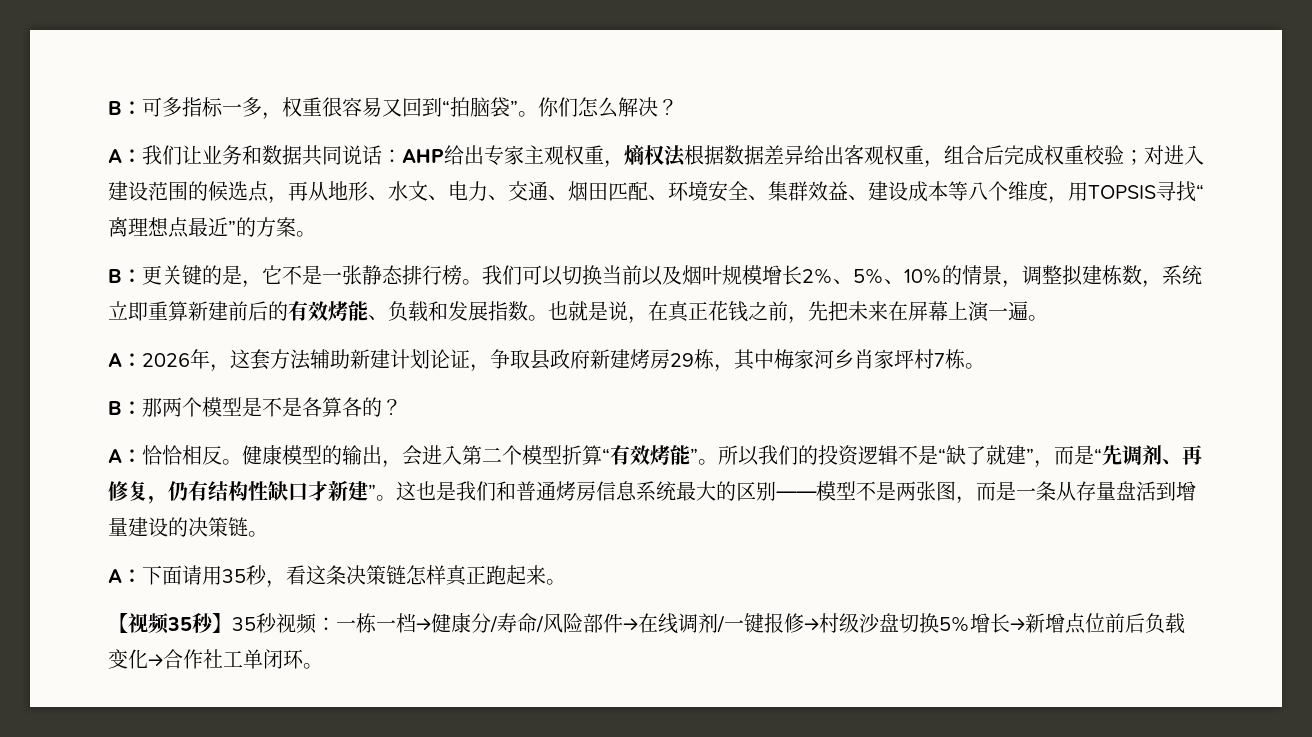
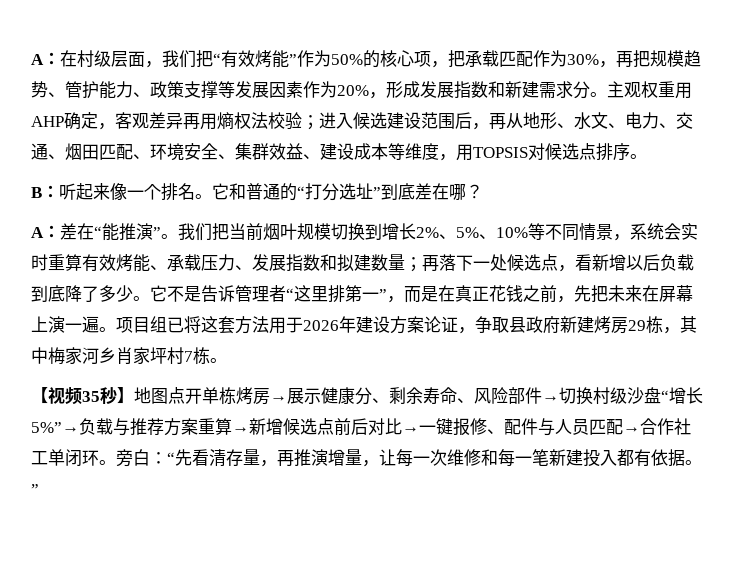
[108,97,678,120] [108,145,1204,168] [108,181,269,202] B：可多指标一多，权重很容易又回到“拍脑袋”。你们怎么解决？ // A：我们让业务和数据共同说话：AHP给出专家主观权重，熵权法根据数据差异给出客观权重，组合后完成权重校验；对进入建设范围的候选点 -> [31,50,701,68] [31,81,692,99] [31,112,472,130] A：在村级层面，我们把“有效烤能”作为50%的核心项，把承载匹配作为30%，再把规模趋势、管护能力、政策支撑等发展因素作为20%，形成发展指数和新建需求分。主观权重用AHP确定，客观差异再用熵权法校验；进入候选建设范围后
[968,181,1008,201] 八个 -> (405, 151) none
[1156,181,1204,202] [108,217,316,238] [108,265,682,288] 寻找“离理想点最近”的方案。 // B：更关键的是，它不是一张静态排行榜。我们可以切换当前以及 -> [528,143,647,161] [31,183,483,201] [31,223,263,241] 对候选点排序。 // B：听起来像一个排名。它和普通的“打分选址”到底差在哪？ // A：差在“能推演”。我们把当前
(762, 275) none -> [331,223,382,241] 切换到
[942,265,1202,288] [108,301,648,324] 的情景，调整拟建栋数，系统立即重算新建前后的有效烤能、负载和发展指数。也就是说， -> [528,223,698,241] [31,254,694,272] [31,285,438,303] 等不同情景，系统会实时重算有效烤能、承载压力、发展指数和拟建数量；再落下一处候选点，看新增以后负载到底降了多少。它不是告诉管理者“这里排第一”，而是
[108,349,430,372] // A：2026年，这套方法辅助新建计划 -> [116,316,424,334] 项目组已将这套方法用于2026年建设方案
[108,397,402,417] [108,445,1202,468] [108,480,1196,504] [108,517,268,537] [108,565,566,588] [108,613,1185,634] [108,649,148,669] B：那两个模型是不是各算各的？ // A：恰恰相反。健康模型的输出，会进入第二个模型折算“有效烤能”。所以我们的投资逻辑不是“缺了就建”，而是“先调剂、再修复，仍有结构性缺口才新建”。这也是我们和普通烤房信息系统最大的区别——模型不是两张图，而是一条从存量盘活到增量建设的决策链。 // A：下面请用35秒，看这条决策链怎样真正跑起来。 // 【视频35秒】35秒视频：一栋一档→健康分/寿命/风险部件→在线调剂/一键报修→村级沙盘切换5%增长→新增点位前后负载变化 -> [31,387,703,405] [31,418,623,436] 【视频35秒】地图点开单栋烤房→展示健康分、剩余寿命、风险部件→切换村级沙盘“增长5%”→负载与推荐方案重算→新增候选点前后对比→一键报修、配件与人员匹配
(323, 666) none -> [116,449,702,467] [31,484,39,495] 旁白：“先看清存量，再推演增量，让每一次维修和每一笔新建投入都有依据。”

